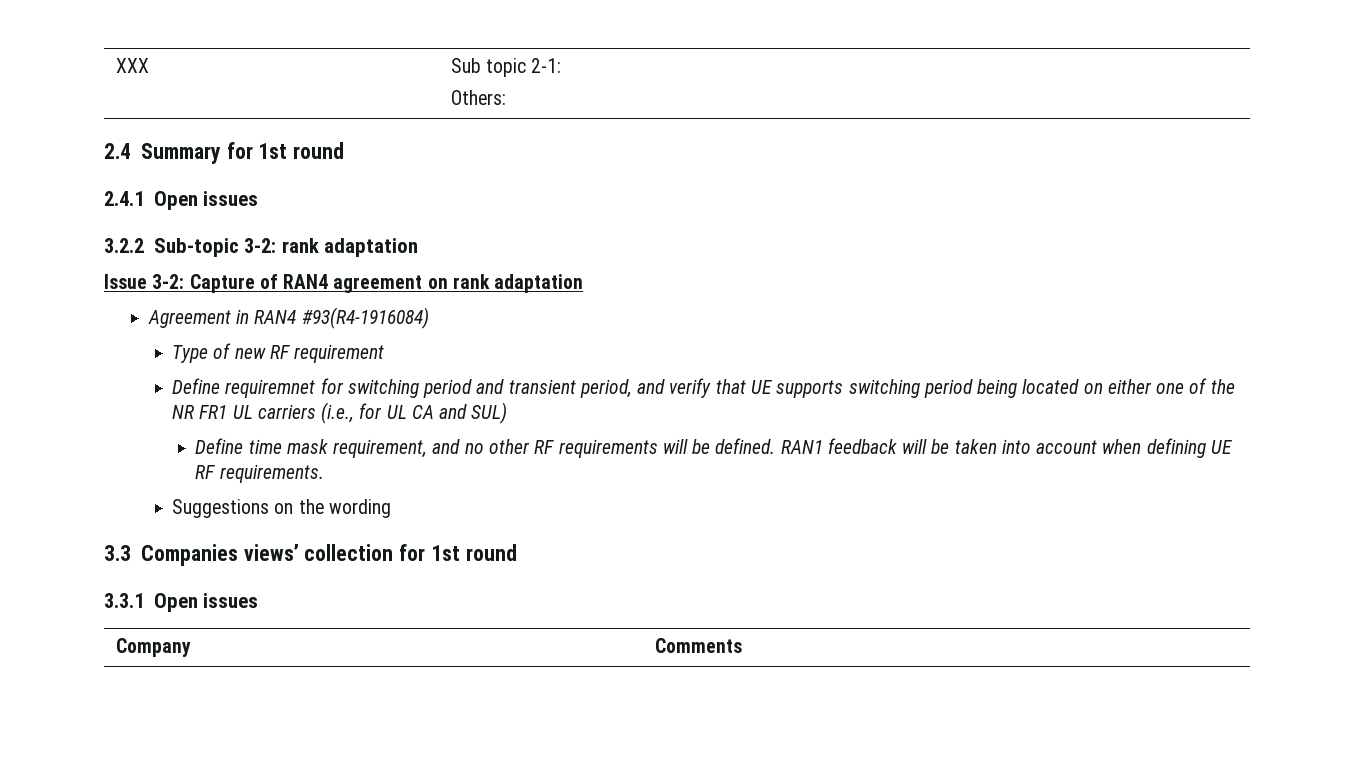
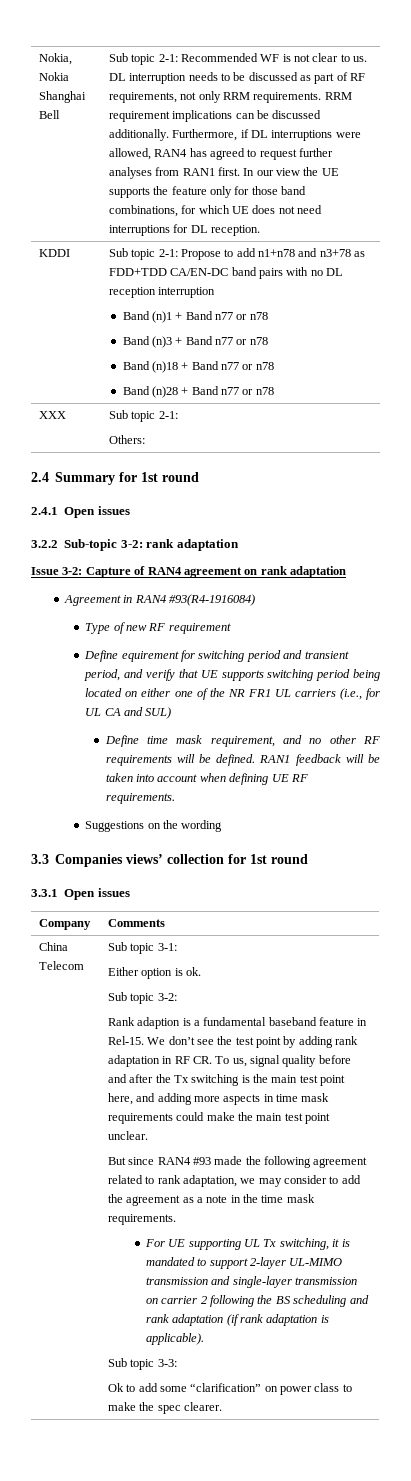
(115, 65) none -> [38,53,72,65] [38,72,69,81] [38,91,86,103] [38,110,60,119] [108,53,368,65] [108,72,366,84] [108,91,352,103] [108,110,322,122] [108,129,361,141] [108,148,334,160] [108,167,339,179] [108,186,307,198] [108,205,323,217] [108,224,260,236] [38,249,70,257] [108,248,366,260] [108,267,344,279] [108,287,216,298] [122,311,268,323] [122,336,268,348] [122,361,274,373] [122,386,274,398] Nokia, Nokia Shanghai Bell | Sub topic 2-1: Recommended WF is not clear to us. DL interruption needs to be discussed as part of RF requirements, not only RRM requirements. RRM requirement implications can be discussed additionally. Furthermore, if DL interruptions were allowed, RAN4 has agreed to request further analyses from RAN1 first. In our view the UE supports the feature only for those band combinations, for which UE does not need interruptions for DL reception. // KDDI | Sub topic 2-1: Propose to add n1+n78 and n3+78 as FDD+TDD CA/EN-DC band pairs with no DL reception interruption // Band (n)1 + Band n77 or n78 // Band (n)3 + Band n77 or n78 // Band (n)18 + Band n77 or n78 // Band (n)28 + Band n77 or n78 //
[225,379,316,398] requiremnet -> [121,651,179,662] equirement
(742, 645) none -> [38,942,68,951] [38,961,84,970] [107,942,177,954] [107,967,201,979] [107,992,177,1004] [107,1017,368,1029] [107,1036,359,1048] [107,1055,351,1067] [107,1074,346,1086] [107,1093,330,1105] [107,1112,331,1124] [107,1131,148,1140] [107,1156,368,1168] [107,1175,361,1187] [107,1194,315,1206] [107,1214,176,1225] [144,1238,350,1250] [145,1257,343,1269] [145,1276,358,1288] [145,1295,369,1307] [145,1314,329,1326] [145,1333,204,1345] [107,1358,177,1370] [107,1383,352,1395] [107,1402,222,1414] // China Telecom | Sub topic 3-1: // Either option is ok. // Sub topic 3-2: // Rank adaption is a fundamental baseband feature in Rel-15. We don’t see the test point by adding rank adaptation in RF CR. To us, signal quality before and after the Tx switching is the main test point here, and adding more aspects in time mask requirements could make the main test point unclear. // But since RAN4 #93 made the following agreement related to rank adaptation, we may consider to add the agreement as a note in the time mask requirements. // For UE supporting UL Tx switching, it is mandated to support 2-layer UL-MIMO transmission and single-layer transmission on carrier 2 following the BS scheduling and rank adaptation (if rank adaptation is applicable). // Sub topic 3-3: // Ok to add some “clarification” on power class to make the spec clearer.

